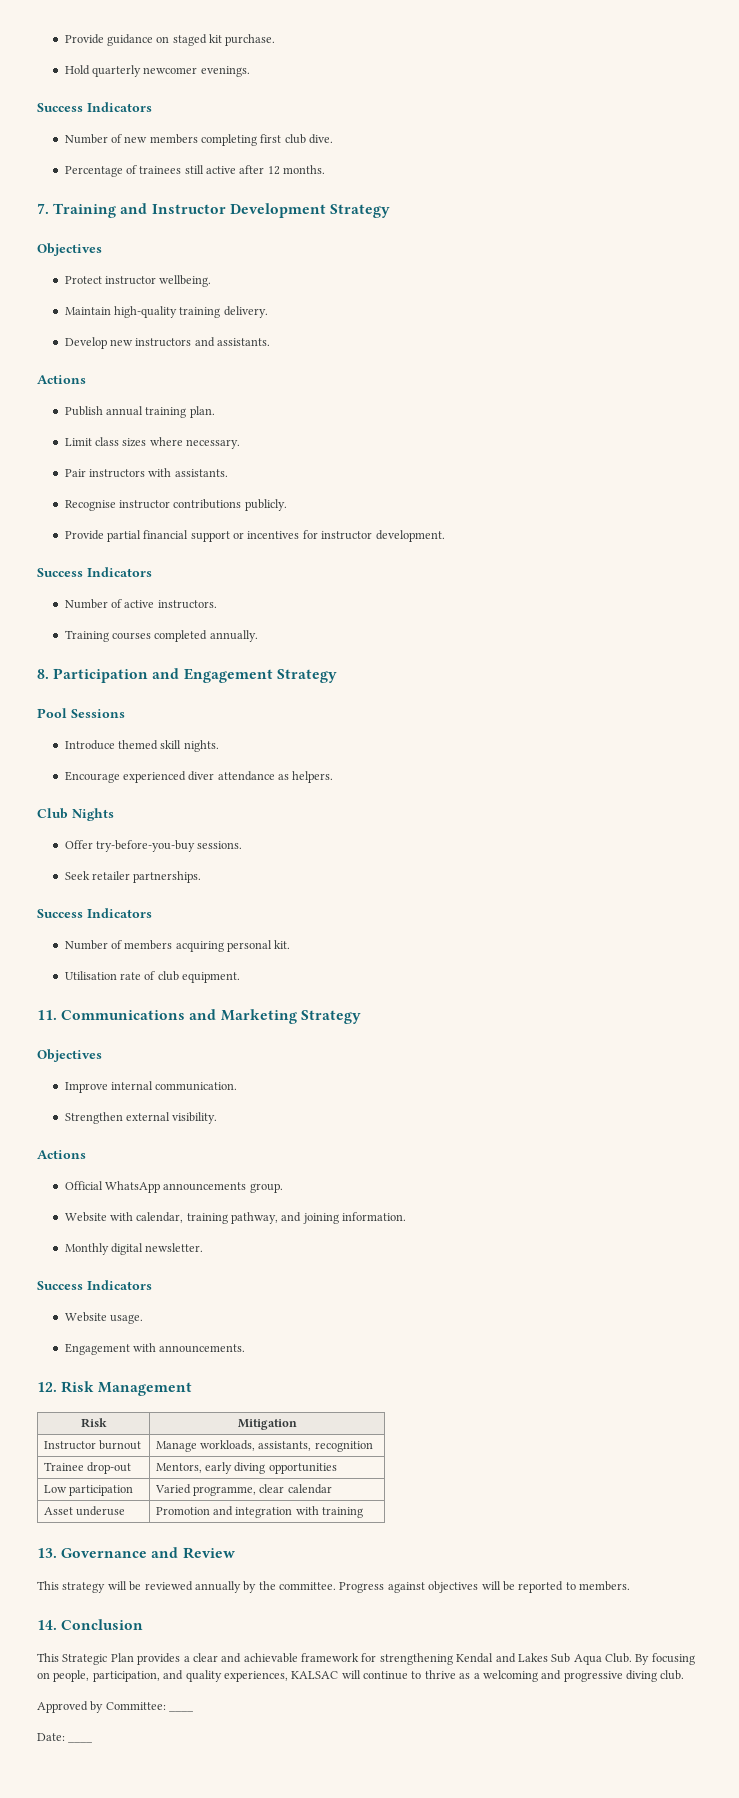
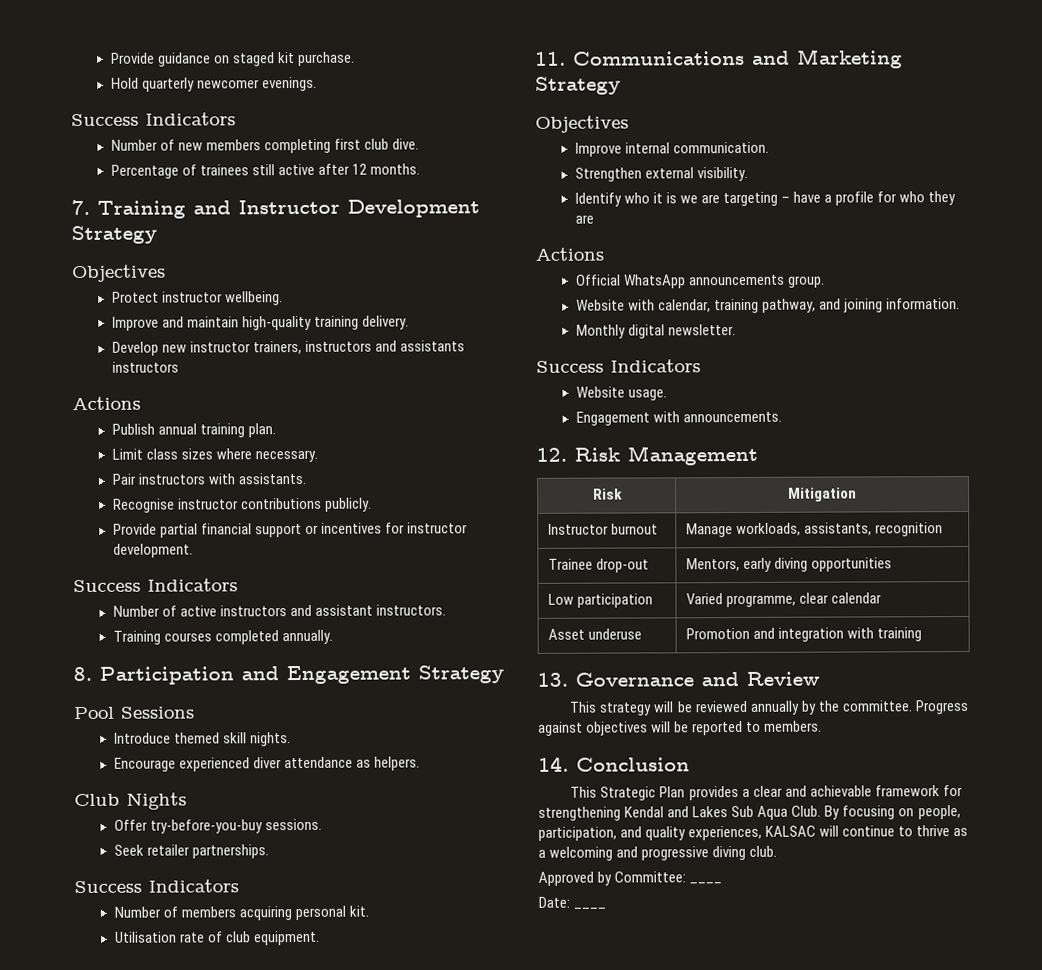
[64,307,111,315] Maintain -> [111,316,239,331] Improve and maintain
[135,337,271,347] instructors and assistants. -> [189,340,465,355] [111,361,179,373] instructor trainers, instructors and assistants instructors
(155, 604) none -> [219,604,373,617] instructors and assistant
(218, 1118) none -> [574,191,957,207] [574,214,594,224] // Identify who it is we are targeting – have a profile for who they are

